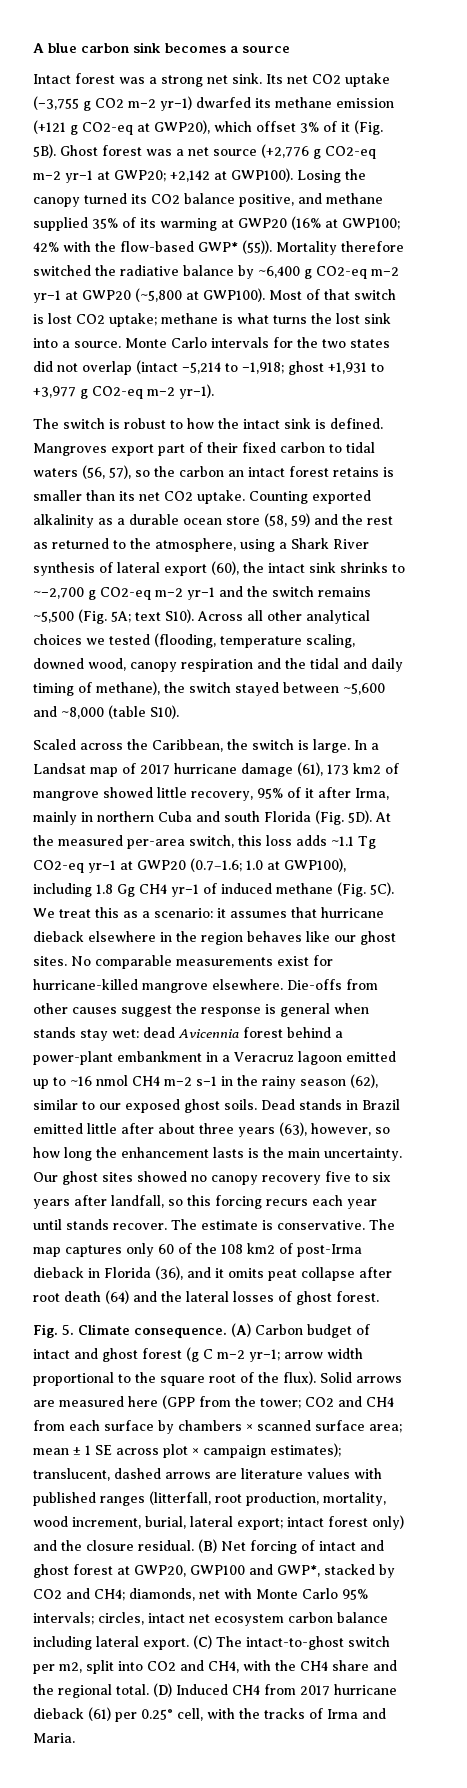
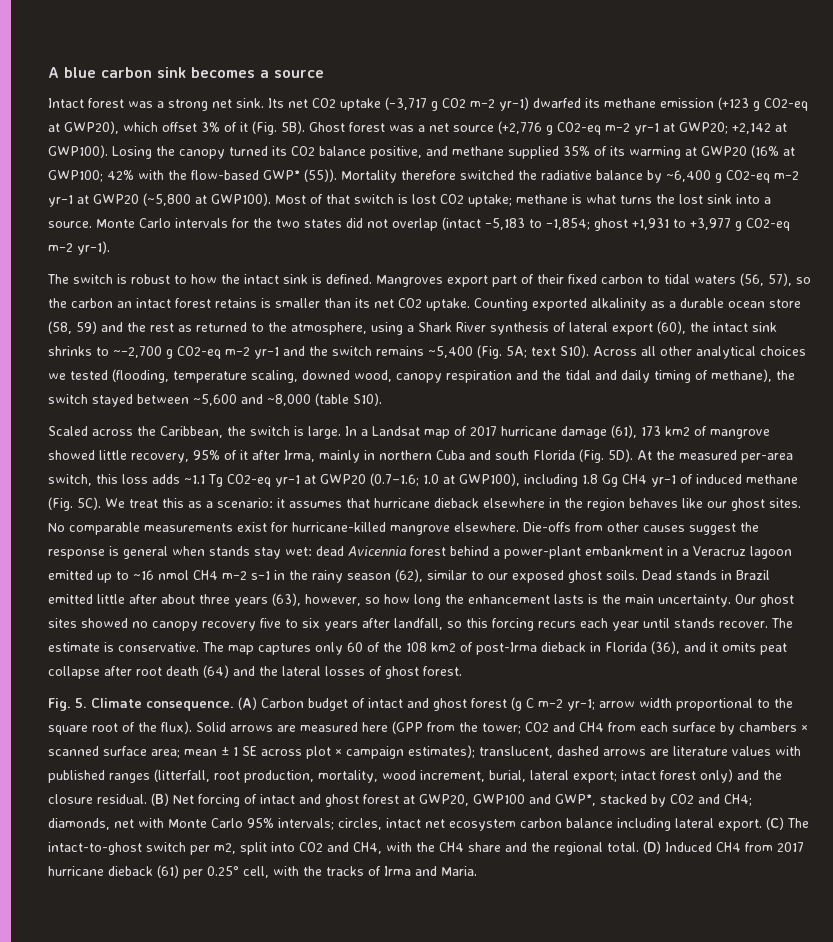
[33,96,79,110] (−3,755 -> [385,97,427,110] (−3,717
[33,120,66,134] (+121 -> [718,97,749,110] (+123
[182,362,284,374] −5,214 to −1,918; -> [485,218,590,230] −5,183 to −1,854;
[33,611,74,623] ~5,500 -> [428,346,473,358] ~5,400

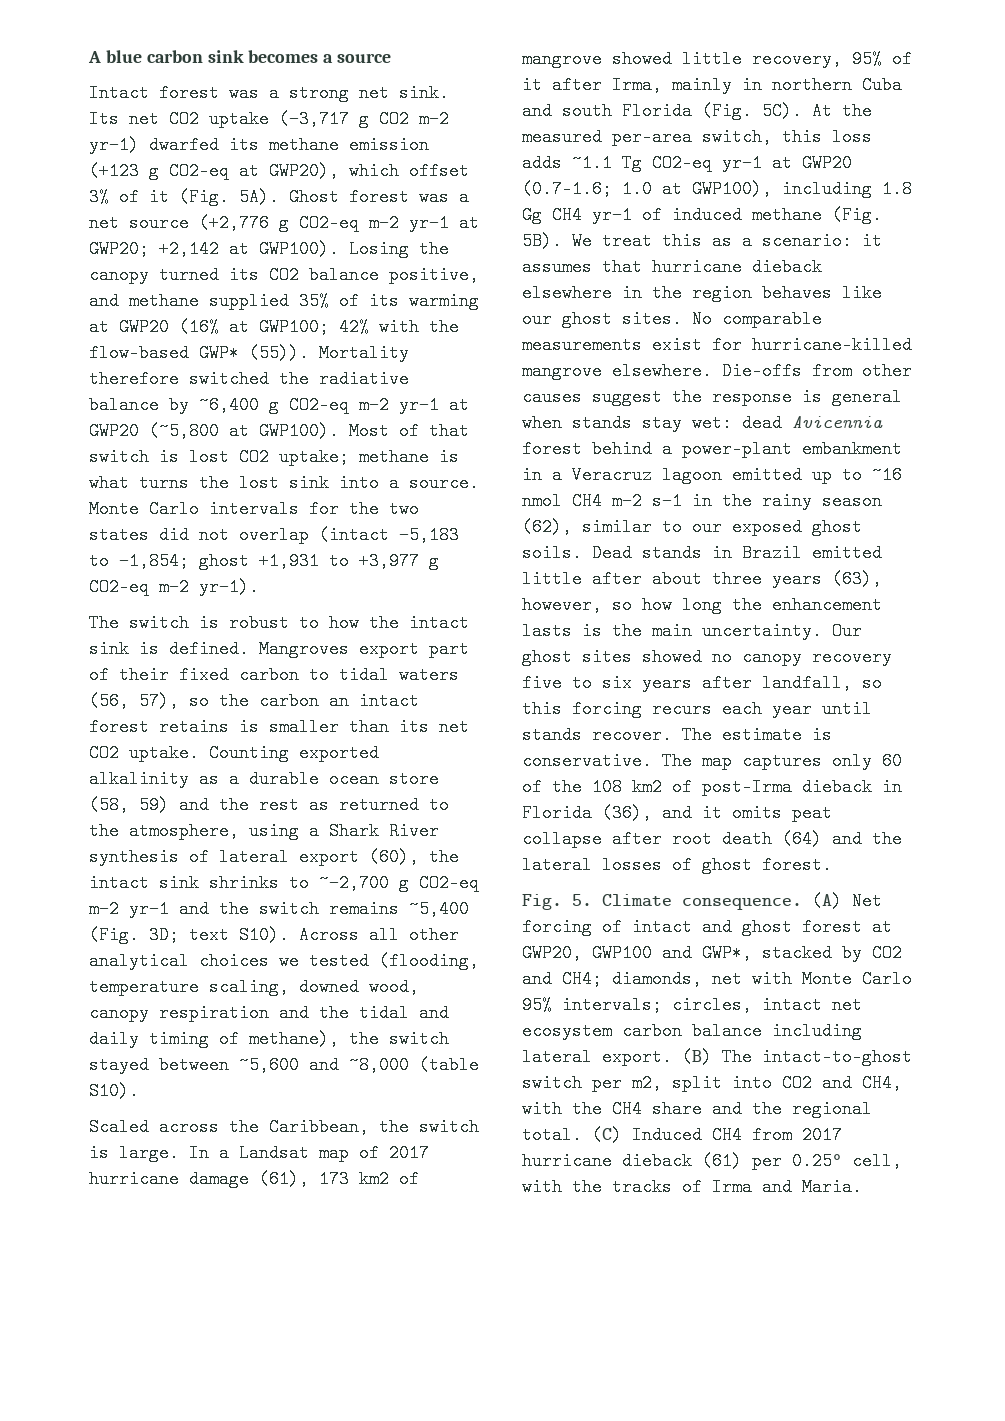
[281,121,305,134] 5B). -> [239,188,279,206] 5A).
[506,346,527,358] 5A; -> [149,926,179,944] 3D;
[608,449,633,462] 5D). -> [762,102,802,120] 5C).
[77,497,101,510] 5C). -> [522,232,562,250] 5B).
[261,697,793,711] [48,721,808,735] [48,745,801,759] [48,769,782,783] [48,793,169,806] Carbon budget of intact and ghost forest (g C m−2 yr−1; arrow width proportional to the square root of the flux). Solid arrows are measured here (GPP from the tower; CO2 and CH4 from each surface by chambers × scanned surface area; mean ± 1 SE across plot × campaign estimates); translucent, dashed arrows are literature values with published ranges (litterfall, root production, mortality, wood increment, burial, lateral export; intact forest only) and the closure residual. (B) -> (842, 901) none
[766,817,784,830] (C) -> [682,1048,712,1066] (B)
[643,841,661,854] (D) -> [592,1126,622,1144] (C)

